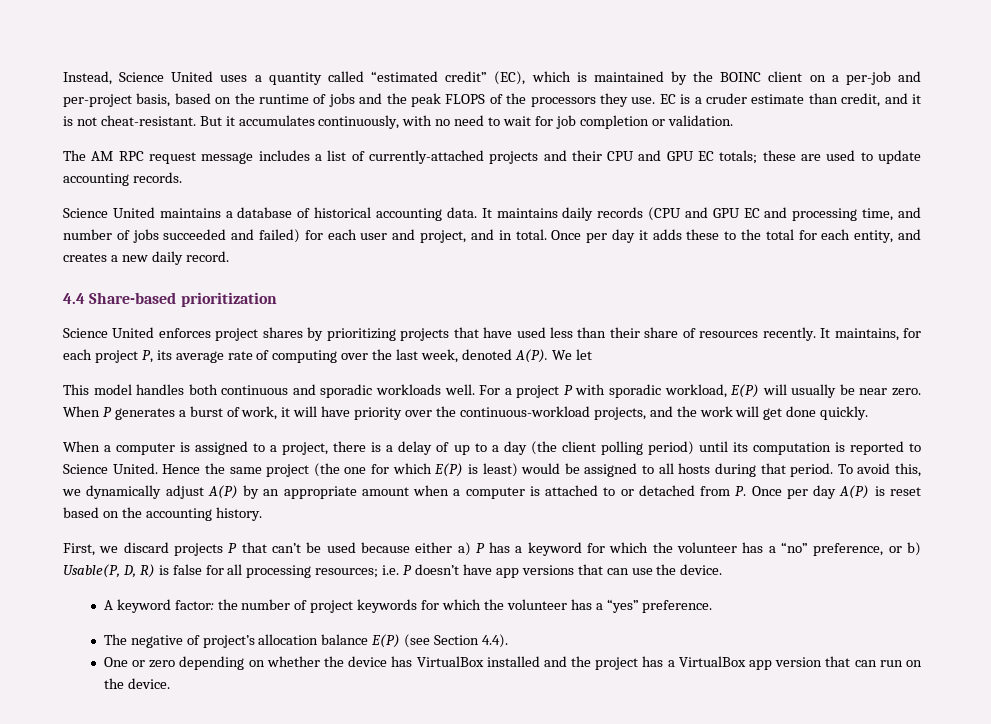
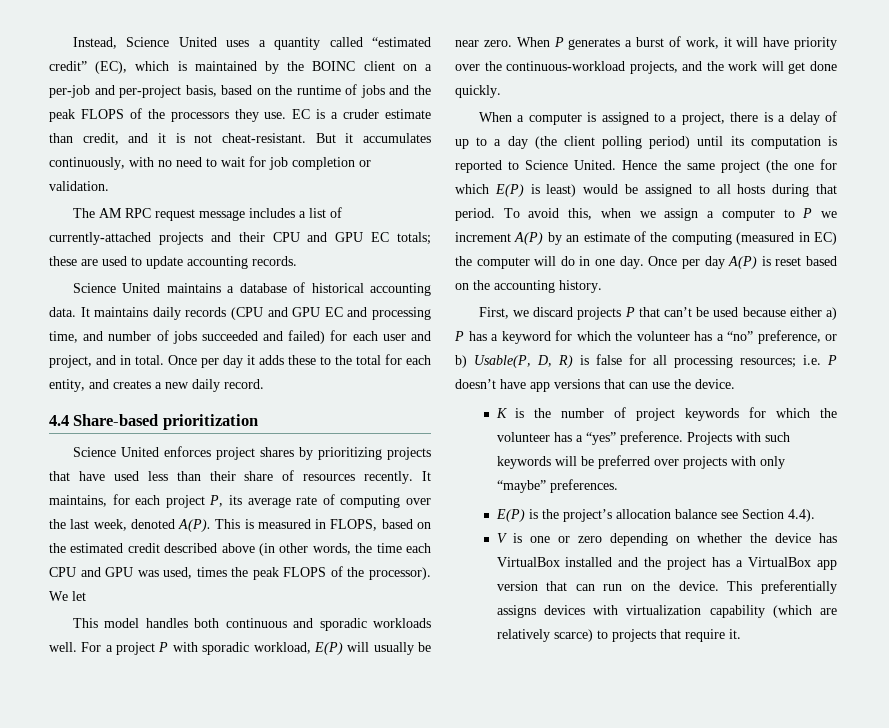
(548, 356) none -> [215,519,431,531] [49,543,431,556] [49,566,431,580] This is measured in FLOPS, based on the estimated credit described above (in other words, the time each CPU and GPU was used, times the peak FLOPS of the processor).
[62,485,747,499] we dynamically adjust A(P) by an appropriate amount when a computer is attached to or detached from P. -> [600,208,837,221] [455,231,837,245] [455,256,644,269] when we assign a computer to P we increment A(P) by an estimate of the computing (measured in EC) the computer will do in one day.
[103,599,214,613] A keyword factor: -> [495,408,525,418] K is
[103,634,200,648] // The negative of -> [686,432,790,445] [496,455,785,469] [496,479,618,493] [495,509,559,522] Projects with such keywords will be preferred over projects with only “maybe” preferences. // E(P) is the
[371,634,431,648] E(P) (see -> [720,512,738,519] see
[103,657,128,667] One -> [496,533,551,543] V is one
(170, 683) none -> [727,580,837,594] [496,605,837,618] [496,629,741,642] This preferentially assigns devices with virtualization capability (which are relatively scarce) to projects that require it.

